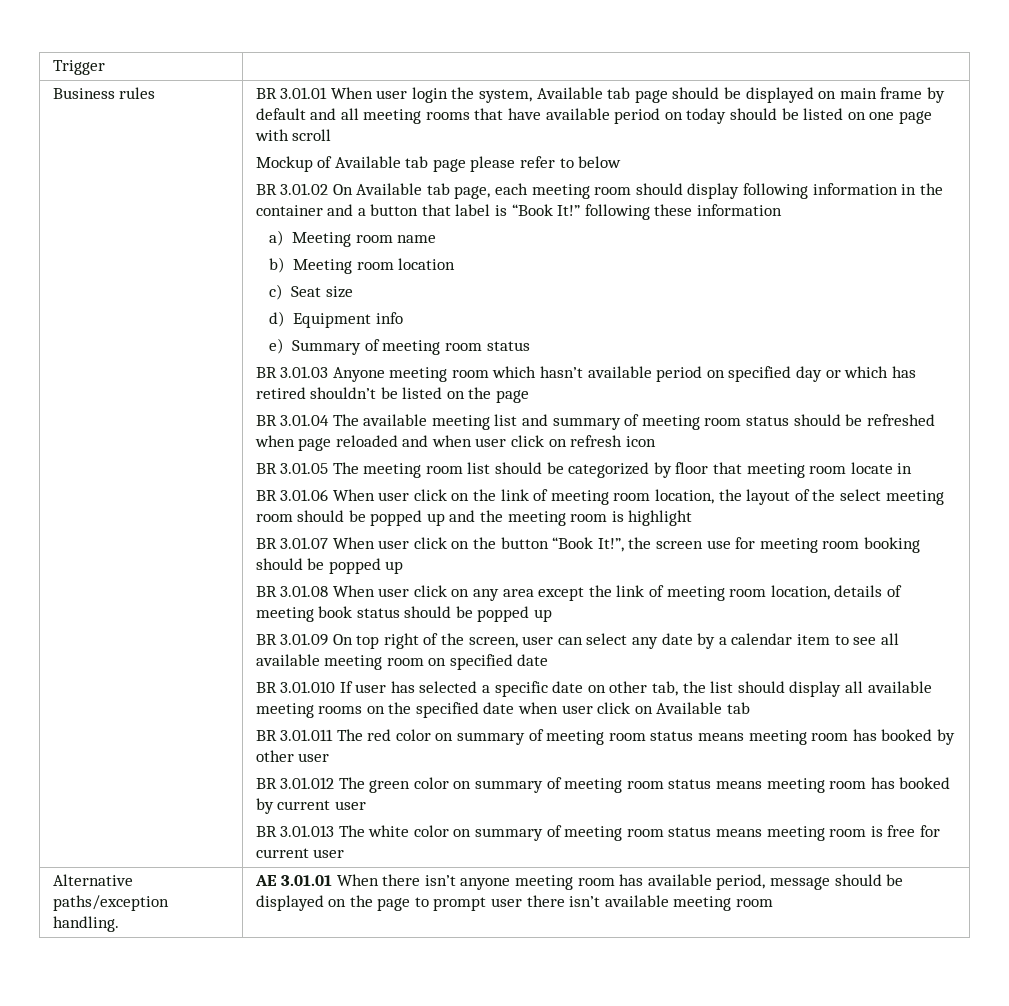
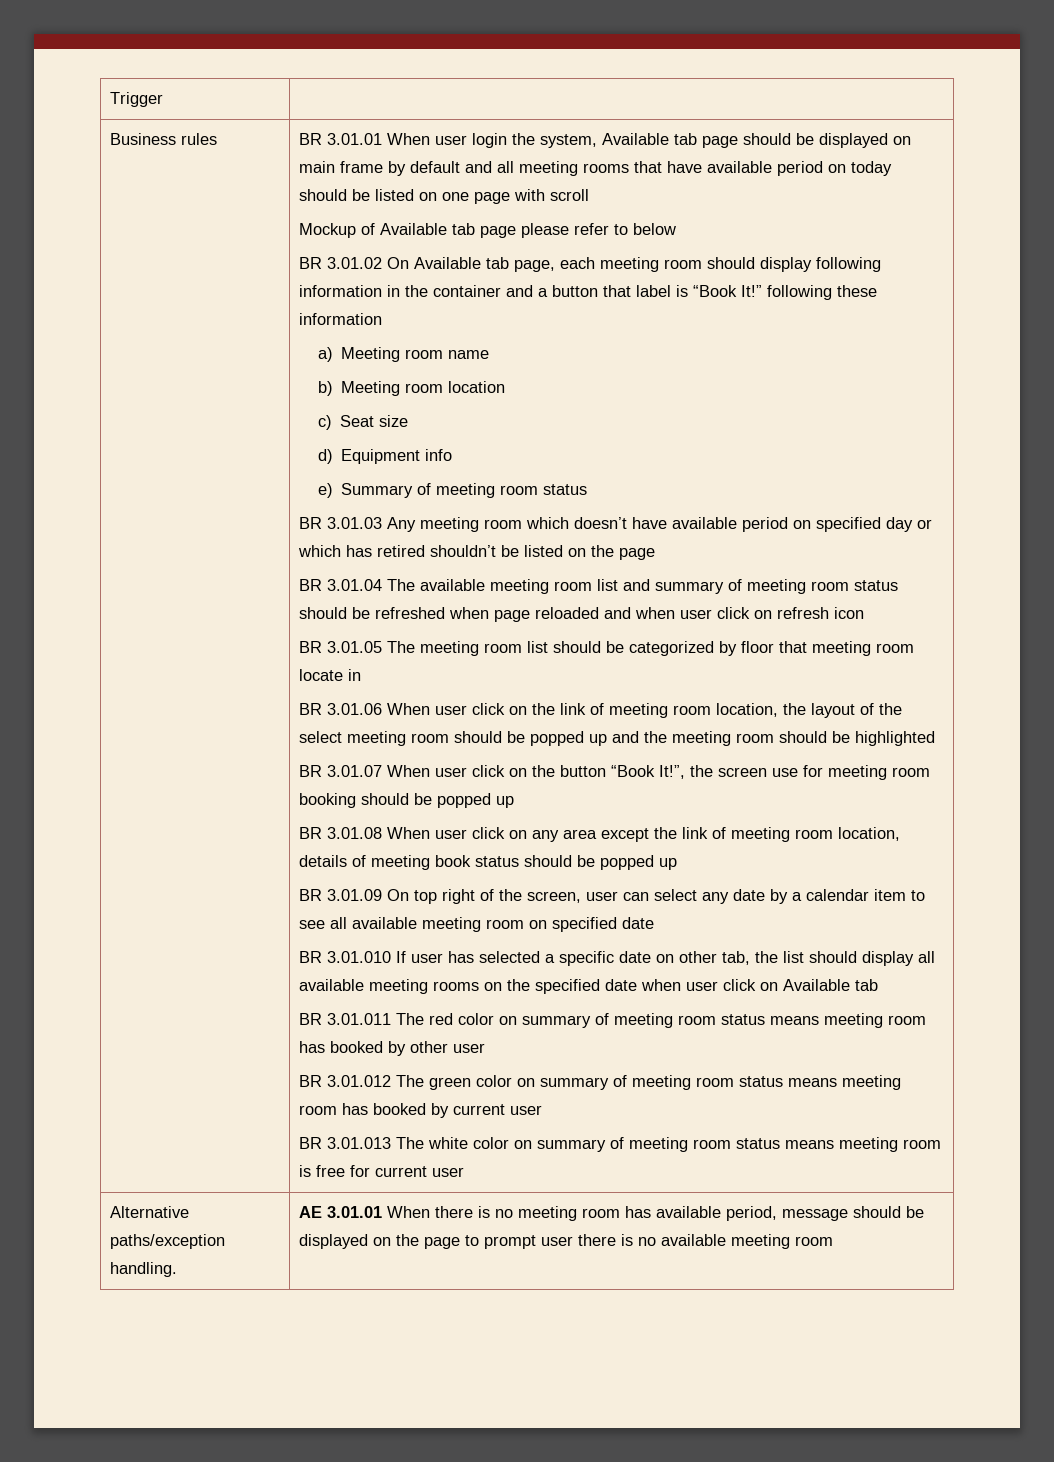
[332,367,385,382] Anyone -> [387,517,417,532] Any
[540,366,584,378] hasn’t -> [574,517,668,529] doesn’t have
(490, 422) none -> [554,581,593,591] room
[611,510,693,526] is highlight -> [779,731,936,746] should be highlighted
[424,875,511,890] isn’t anyone -> [478,1206,514,1218] is no
[569,896,601,907] isn’t -> [621,1234,657,1246] is no

